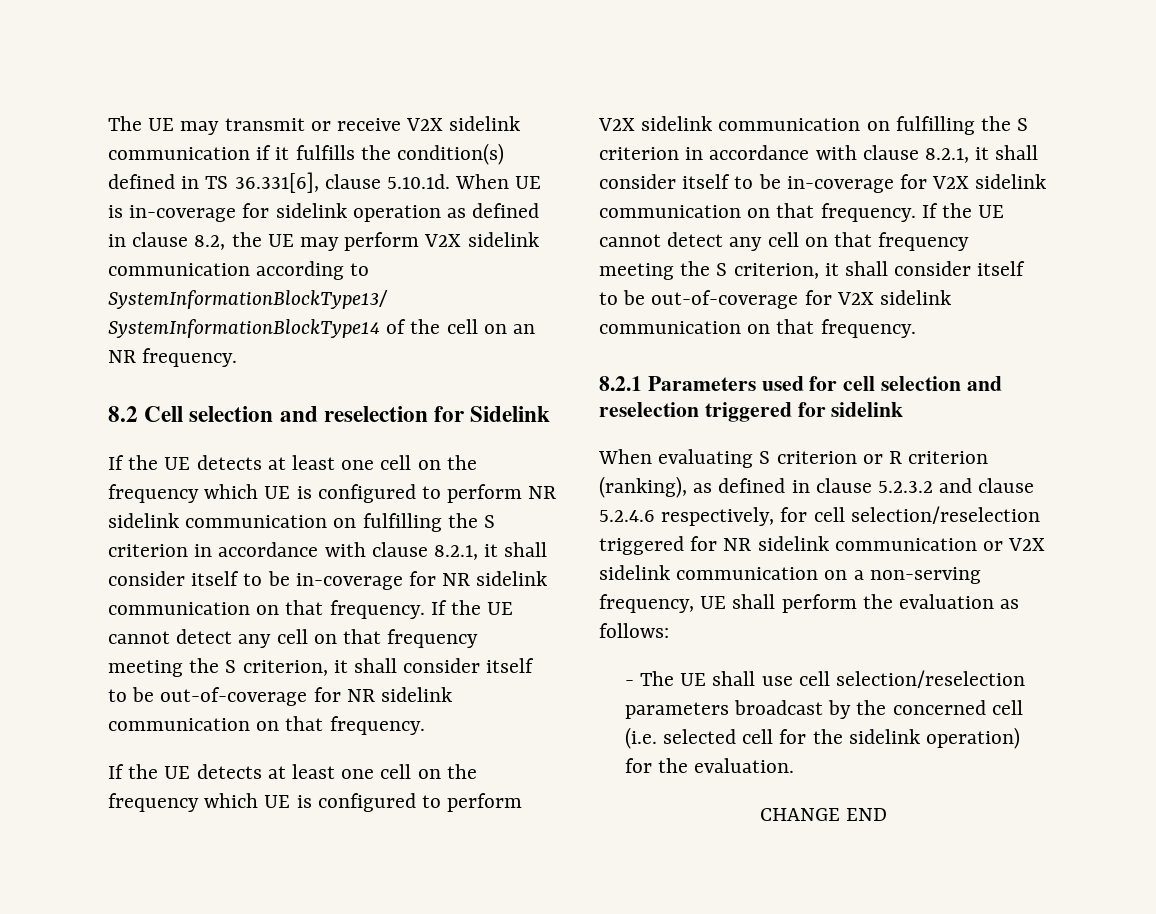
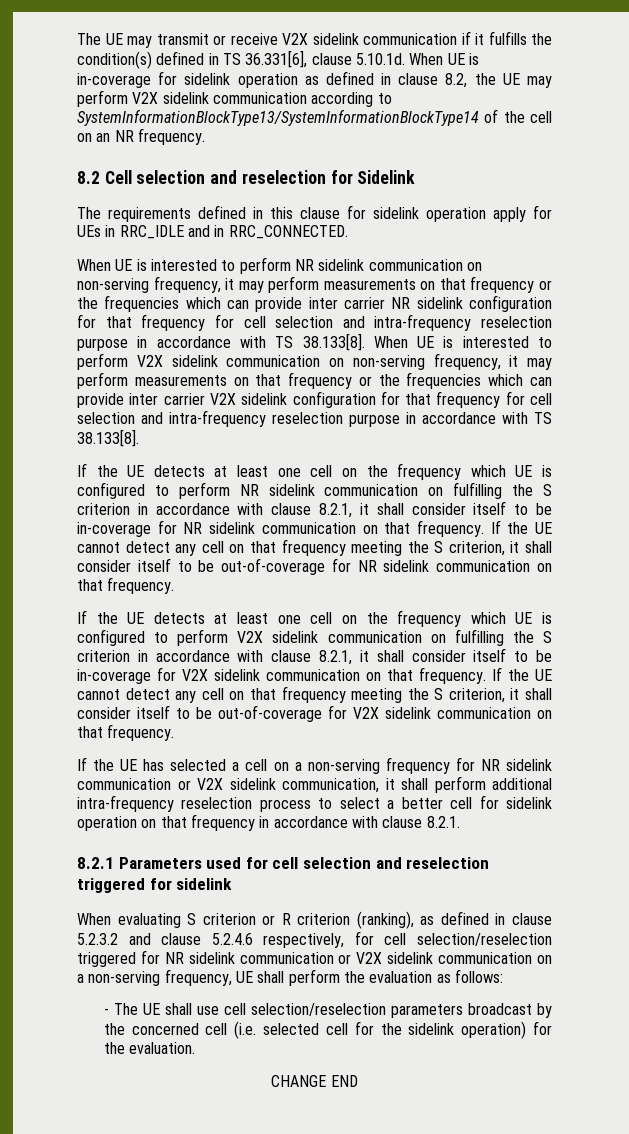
(551, 414) none -> [77,205,552,222] [77,225,348,239] [77,257,482,274] [77,276,552,293] [77,295,552,312] [77,314,552,331] [77,333,552,351] [77,353,552,370] [77,372,552,389] [77,391,552,408] [77,410,552,427] [77,429,139,447] // The requirements defined in this clause for sidelink operation apply for UEs in RRC_IDLE and in RRC_CONNECTED. // When UE is interested to perform NR sidelink communication on non-serving frequency, it may perform measurements on that frequency or the frequencies which can provide inter carrier NR sidelink configuration for that frequency for cell selection and intra-frequency reselection purpose in accordance with TS 38.133[8]. When UE is interested to perform V2X sidelink communication on non-serving frequency, it may perform measurements on that frequency or the frequencies which can provide inter carrier V2X sidelink configuration for that frequency for cell selection and intra-frequency reselection purpose in accordance with TS 38.133[8].
(916, 328) none -> [77,757,553,774] [77,776,552,793] [77,795,553,812] [77,814,460,831] // If the UE has selected a cell on a non-serving frequency for NR sidelink communication or V2X sidelink communication, it shall perform additional intra-frequency reselection process to select a better cell for sidelink operation on that frequency in accordance with clause 8.2.1.

